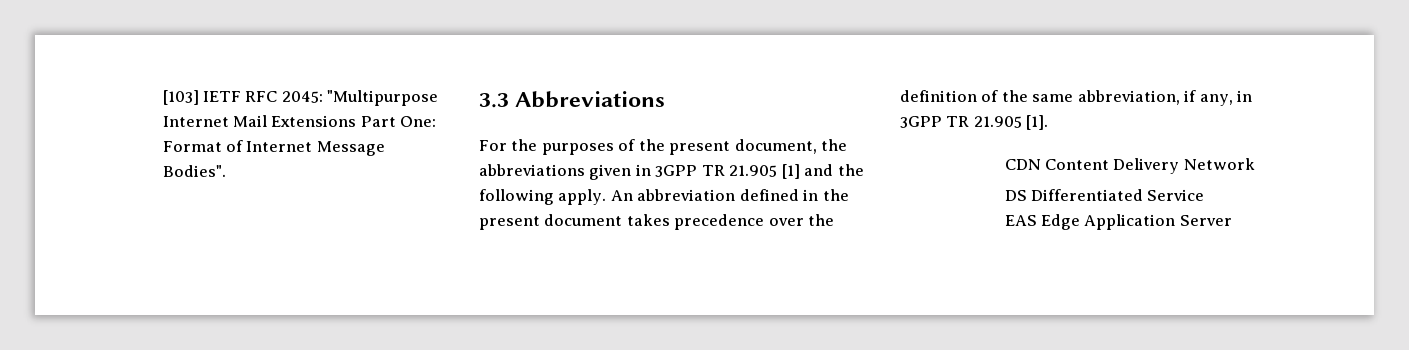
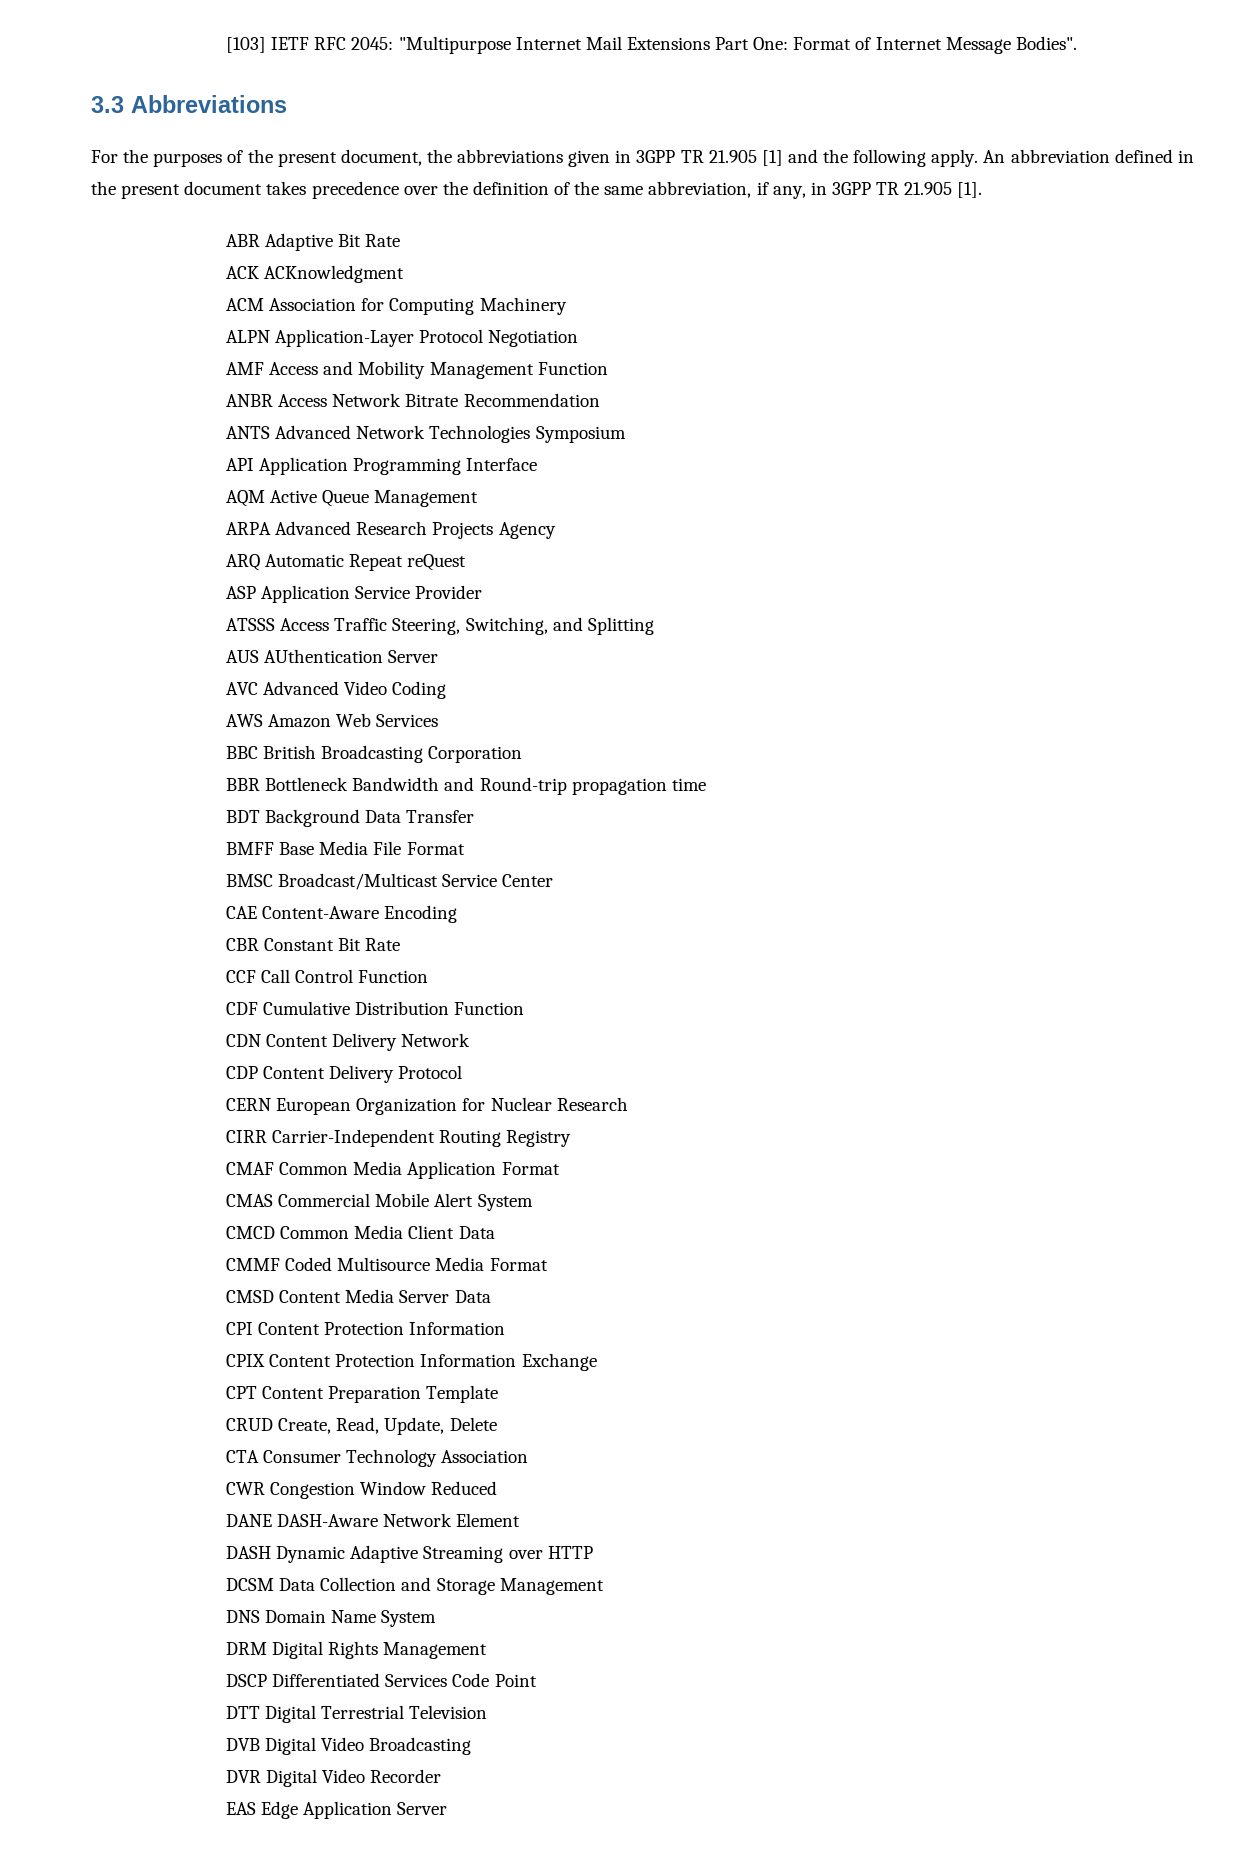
[1004,158,1255,174] [1004,189,1205,201] CDN Content Delivery Network // DS Differentiated Service -> [226,233,401,251] [226,265,405,283] [226,297,567,315] [226,329,579,347] [226,361,608,379] [226,393,600,407] [226,425,626,443] [226,457,538,475] [226,490,479,507] [226,521,556,539] [226,554,467,571] [226,585,483,603] [226,617,654,635] [226,649,439,663] [226,681,447,699] [226,713,439,728] [226,745,523,763] [226,777,706,795] [226,809,475,827] [226,841,465,855] [226,873,554,890] [226,905,458,923] [226,938,401,951] [226,969,429,983] [226,1001,525,1015] [226,1033,471,1051] [226,1065,463,1083] [226,1097,628,1115] [226,1129,572,1147] [226,1161,560,1179] [226,1193,533,1211] [226,1225,495,1239] [226,1257,548,1271] [226,1289,491,1303] [226,1322,506,1335] [226,1353,597,1371] [226,1385,499,1403] [226,1417,497,1435] [226,1449,529,1467] [226,1481,498,1499] [226,1513,521,1527] [226,1545,593,1563] [226,1577,604,1595] [226,1610,437,1627] [226,1641,488,1659] [226,1673,537,1687] [226,1705,488,1723] [226,1737,472,1755] [226,1769,442,1787] ABR Adaptive Bit Rate // ACK ACKnowledgment // ACM Association for Computing Machinery // ALPN Application-Layer Protocol Negotiation // AMF Access and Mobility Management Function // ANBR Access Network Bitrate Recommendation // ANTS Advanced Network Technologies Symposium // API Application Programming Interface // AQM Active Queue Management // ARPA Advanced Research Projects Agency // ARQ Automatic Repeat reQuest // ASP Application Service Provider // ATSSS Access Traffic Steering, Switching, and Splitting // AUS AUthentication Server // AVC Advanced Video Coding // AWS Amazon Web Services // BBC British Broadcasting Corporation // BBR Bottleneck Bandwidth and Round-trip propagation time // BDT Background Data Transfer // BMFF Base Media File Format // BMSC Broadcast/Multicast Service Center // CAE Content-Aware Encoding // CBR Constant Bit Rate // CCF Call Control Function // CDF Cumulative Distribution Function // CDN Content Delivery Network // CDP Content Delivery Protocol // CERN European Organization for Nuclear Research // CIRR Carrier-Independent Routing Registry // CMAF Common Media Application Format // CMAS Commercial Mobile Alert System // CMCD Common Media Client Data // CMMF Coded Multisource Media Format // CMSD Content Media Server Data // CPI Content Protection Information // CPIX Content Protection Information Exchange // CPT Content Preparation Template // CRUD Create, Read, Update, Delete // CTA Consumer Technology Association // CWR Congestion Window Reduced // DANE DASH-Aware Network Element // DASH Dynamic Adaptive Streaming over HTTP // DCSM Data Collection and Storage Management // DNS Domain Name System // DRM Digital Rights Management // DSCP Differentiated Services Code Point // DTT Digital Terrestrial Television // DVB Digital Video Broadcasting // DVR Digital Video Recorder

